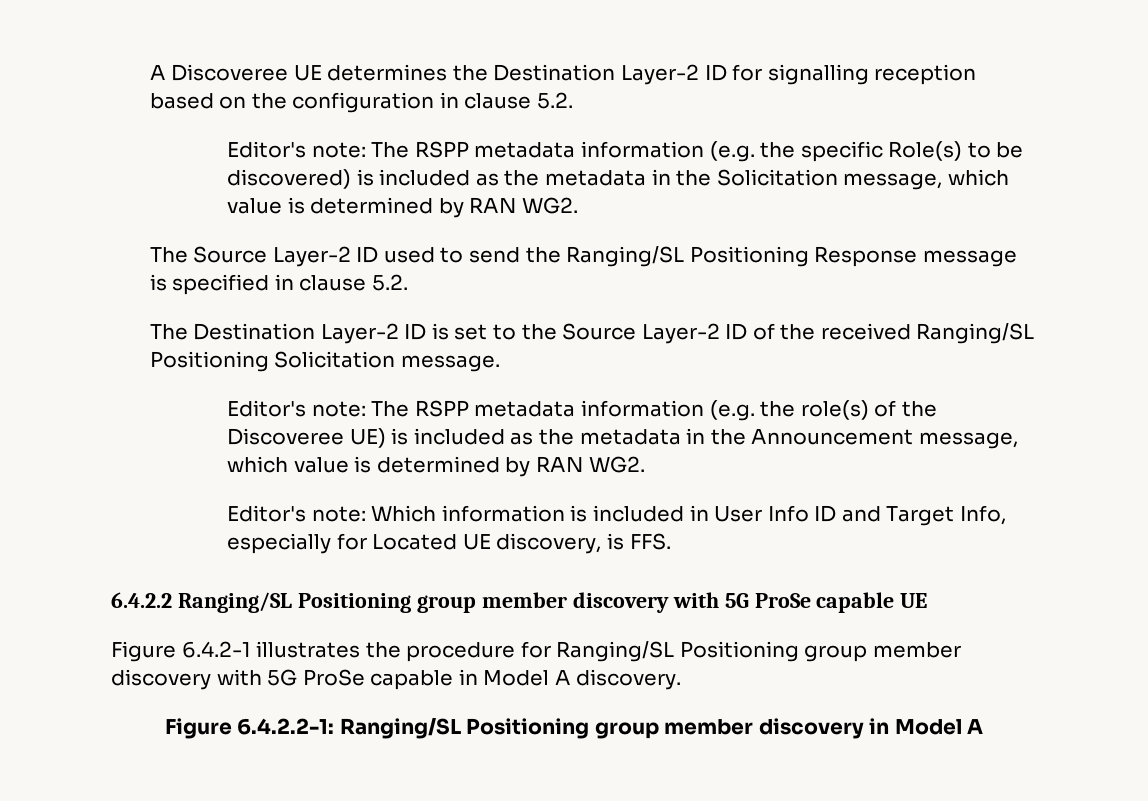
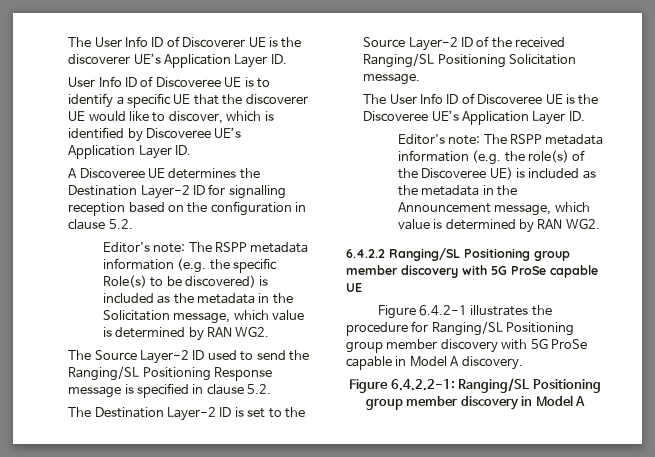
(149, 72) none -> [68,36,302,48] [68,53,287,68] [68,76,270,88] [68,93,308,108] [68,111,274,124] [68,127,242,142] [68,145,192,159] The User Info ID of Discoverer UE is the discoverer UE’s Application Layer ID. // User Info ID of Discoveree UE is to identify a specific UE that the discoverer UE would like to discover, which is identified by Discoveree UE’s Application Layer ID. //
(500, 363) none -> [363,93,599,105] [363,110,585,125] // The User Info ID of Discoveree UE is the Discoveree UE’s Application Layer ID.
[227,505,1006,526] [227,533,671,554] // Editor's note: Which information is included in User Info ID and Target Info, especially for Located UE discovery, is FFS. -> (600, 223) none

